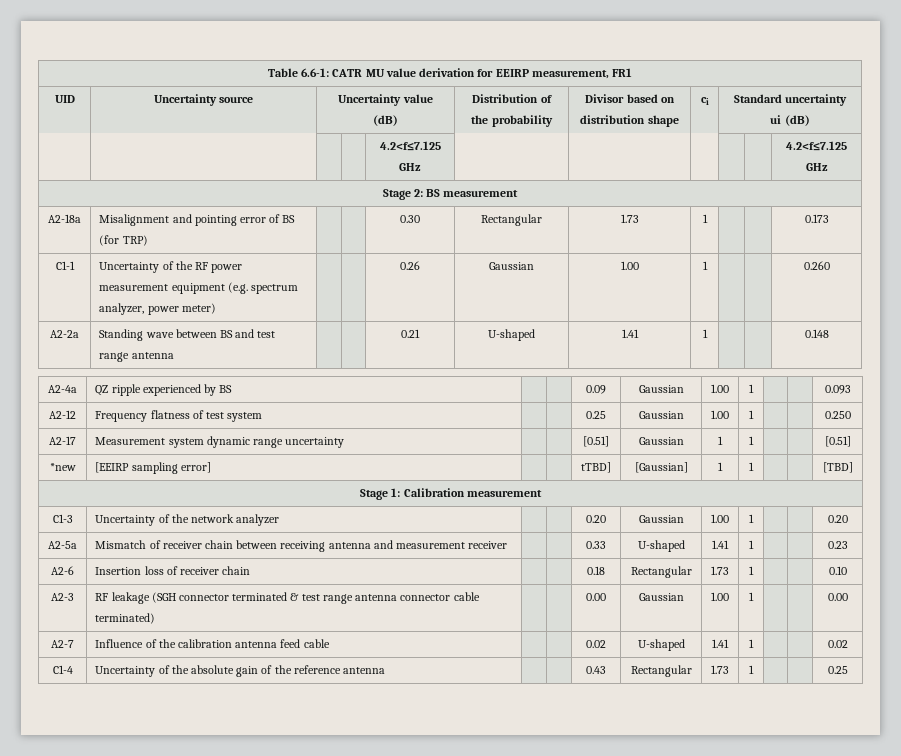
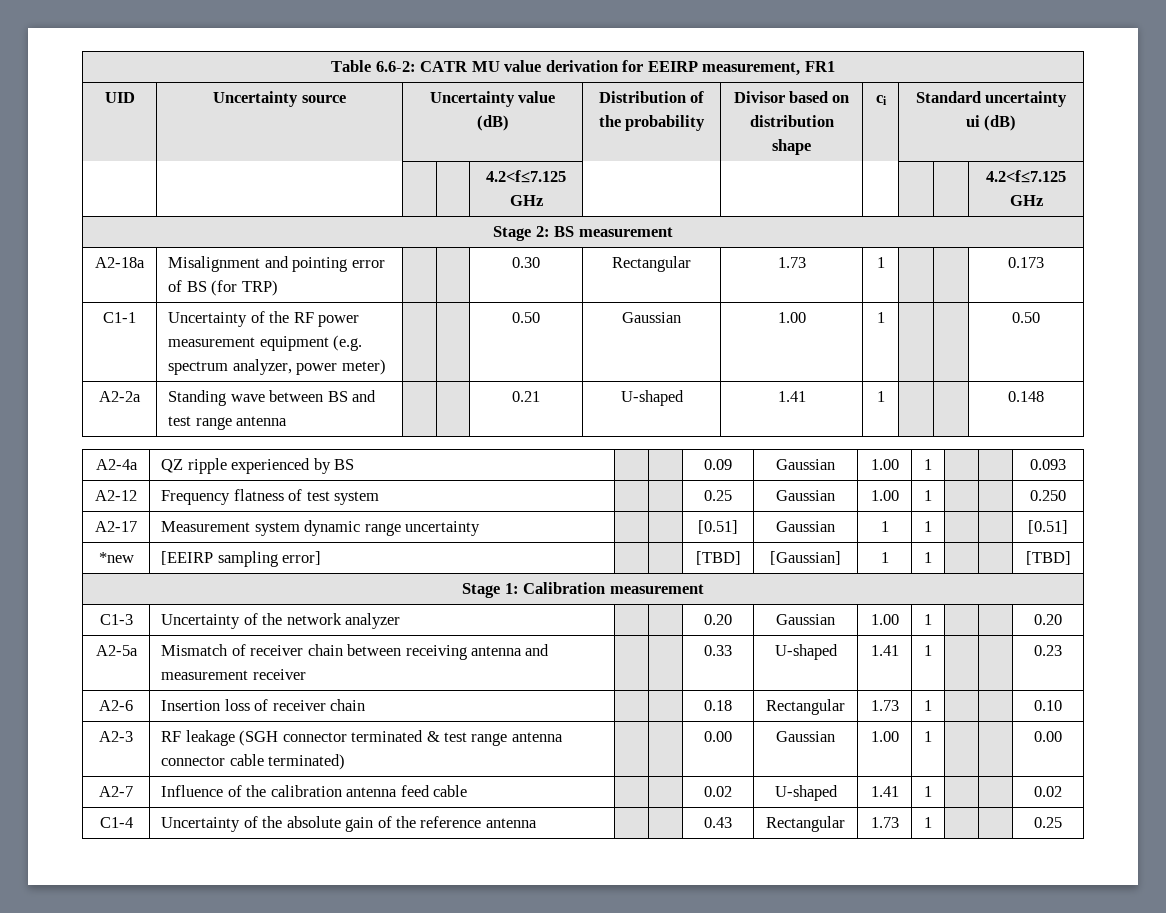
[301,68,330,77] 6.6-1: -> [375,61,416,72] 6.6-2:
[400,261,420,270] [489,262,534,270] [620,261,639,270] [702,261,708,270] [803,261,830,270] 0.26 | Gaussian | 1.00 | 1 | | | 0.260 -> [512,312,540,323] [622,312,681,323] [777,312,806,323] [876,312,885,323] [1012,312,1040,323] 0.50 | Gaussian | 1.00 | 1 | | | 0.50
[581,462,611,473] tTBD] -> [695,551,741,565] [TBD]

